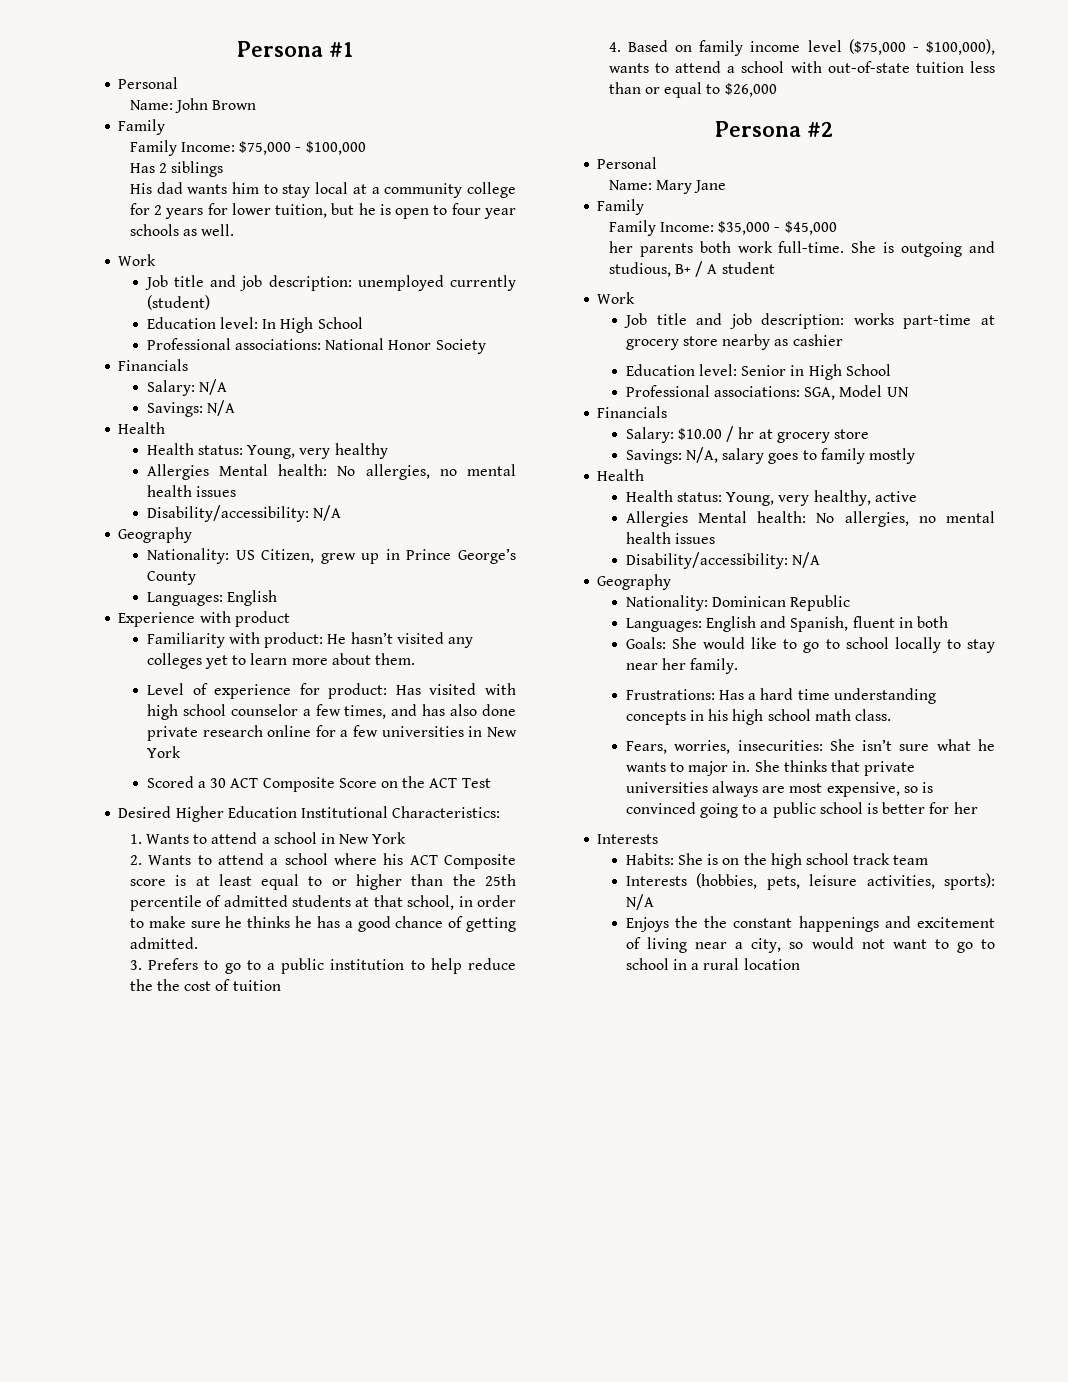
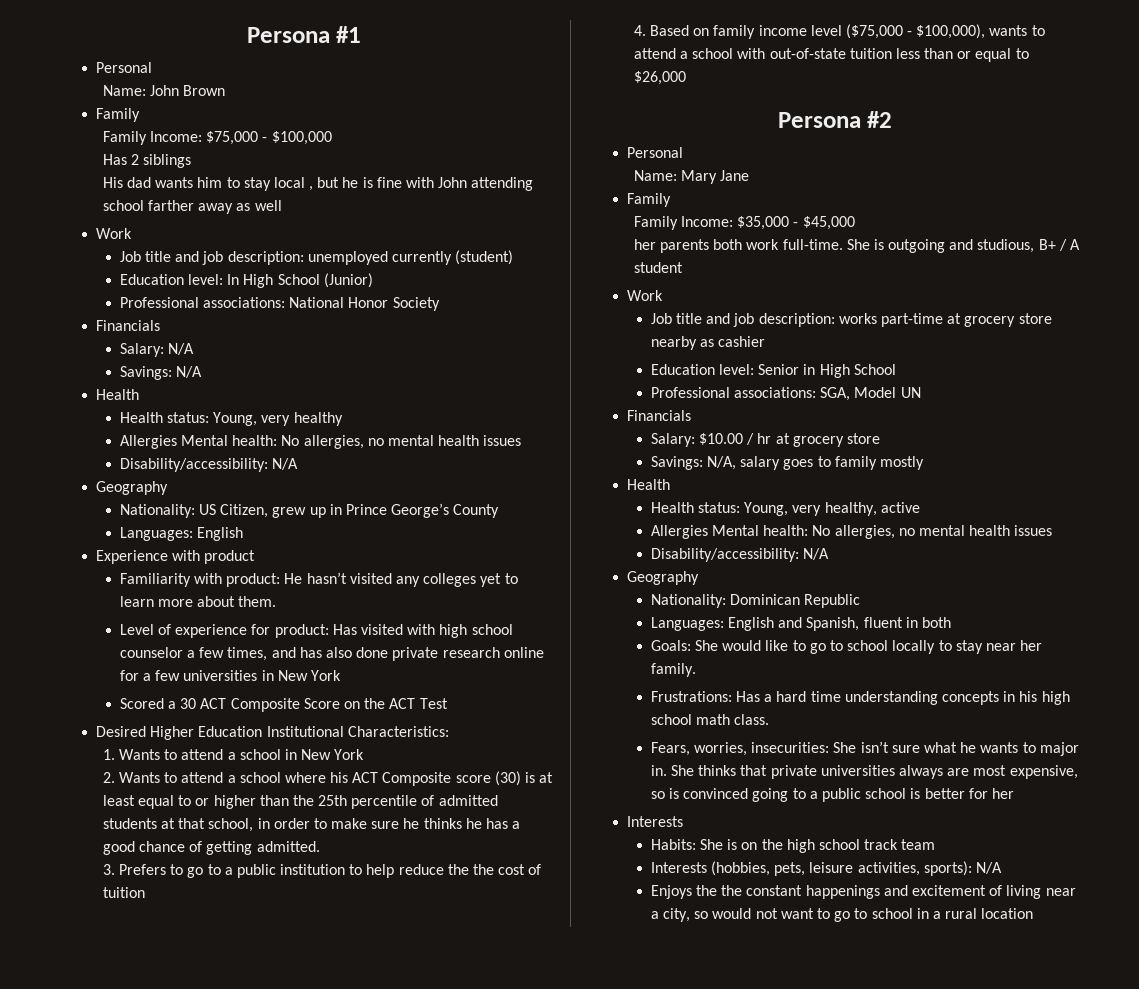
[352,182,516,198] [129,203,516,219] [129,224,235,236] at a community college for 2 years for lower tuition, but he is open to four year schools as well. -> [309,177,534,191] [102,200,282,214] , but he is fine with John attending school farther away as well
(363, 323) none -> [323,273,373,288] (Junior)
(166, 882) none -> [494,771,521,786] (30)

